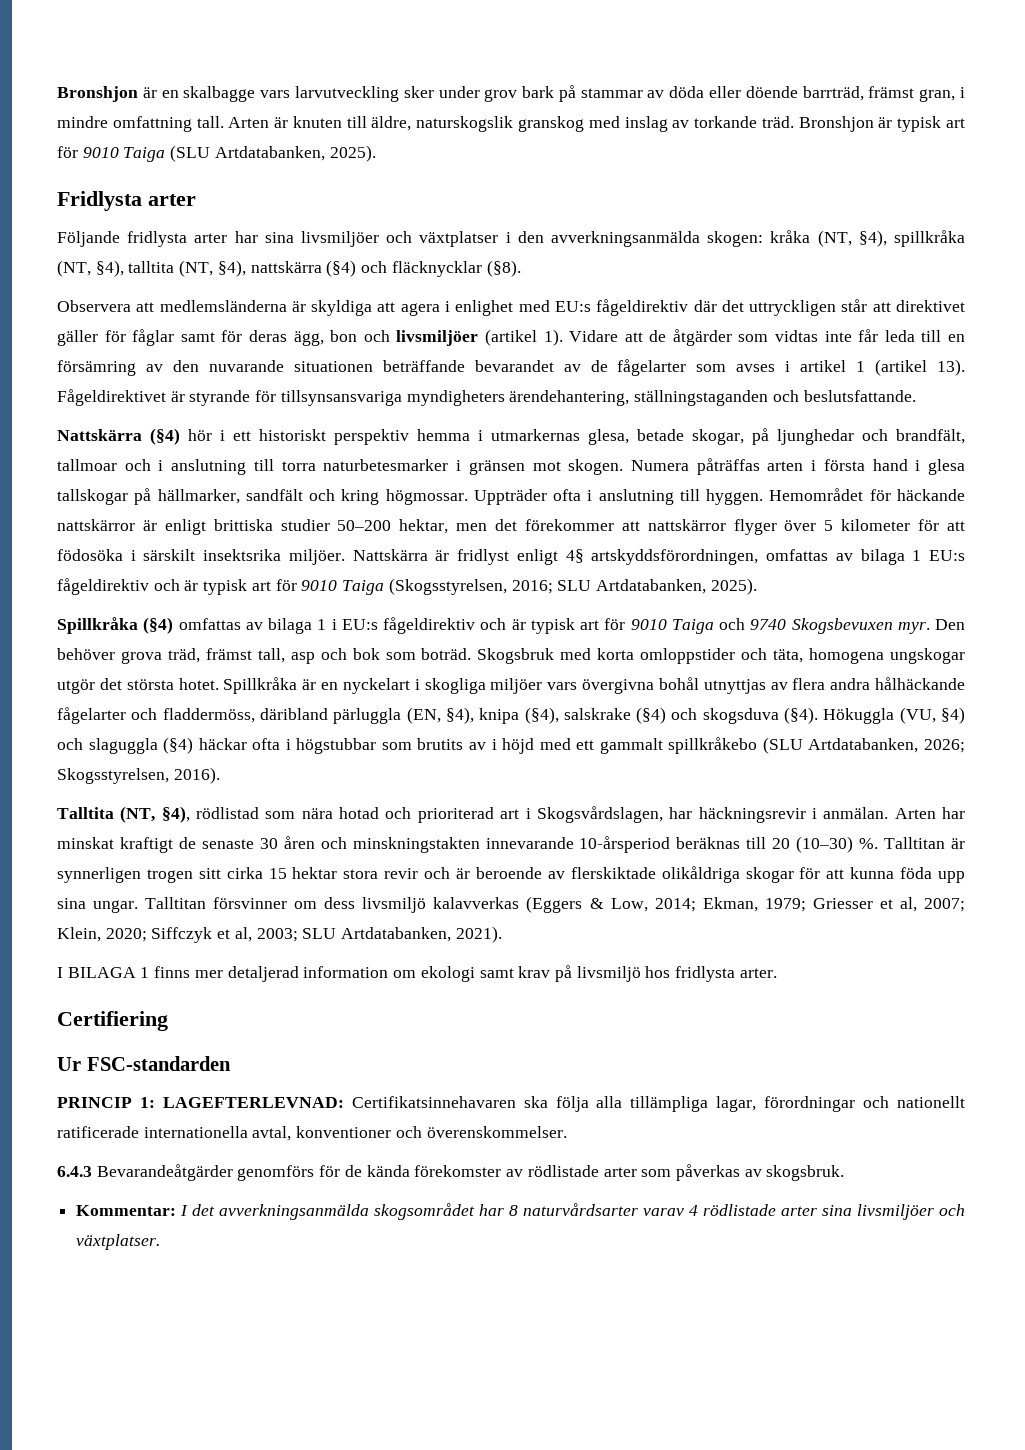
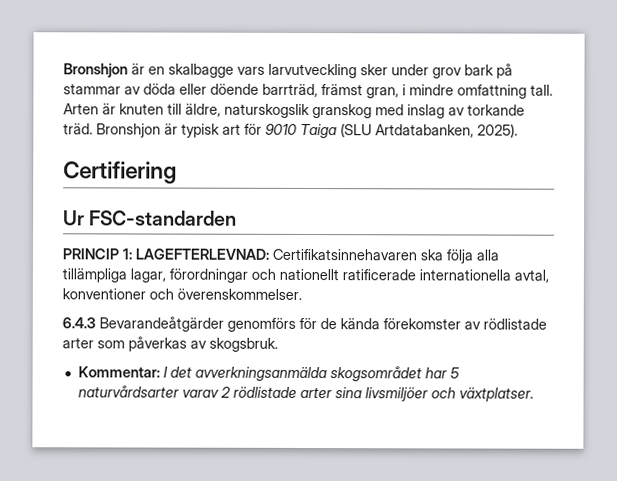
[57,191,196,211] [57,230,966,247] [57,260,521,277] [57,299,965,316] [57,329,966,346] [57,359,965,376] [57,389,916,406] [57,428,965,445] [57,458,965,475] [57,488,965,505] [57,519,965,535] [57,549,966,565] [57,578,757,595] [57,617,965,634] [57,648,966,664] [57,677,966,694] [57,707,965,724] [57,737,965,754] [57,767,220,784] [57,806,966,823] [57,836,965,853] [57,866,966,883] [57,896,965,913] [57,926,502,943] [57,965,777,982] // Fridlysta arter // Följande fridlysta arter har sina livsmiljöer och växtplatser i den avverkningsanmälda skogen: kråka (NT, §4), spillkråka (NT, §4), talltita (NT, §4), nattskärra (§4) och fläcknycklar (§8). // Observera att medlemsländerna är skyldiga att agera i enlighet med EU:s fågeldirektiv där det uttryckligen står att direktivet gäller för fåglar samt för deras ägg, bon och livsmiljöer (artikel 1). Vidare att de åtgärder som vidtas inte får leda till en försämring av den nuvarande situationen beträffande bevarandet av de fågelarter som avses i artikel 1 (artikel 13). Fågeldirektivet är styrande för tillsynsansvariga myndigheters ärendehantering, ställningstaganden och beslutsfattande. // Nattskärra (§4) hör i ett historiskt perspektiv hemma i utmarkernas glesa, betade skogar, på ljunghedar och brandfält, tallmoar och i anslutning till torra naturbetesmarker i gränsen mot skogen. Numera påträffas arten i första hand i glesa tallskogar på hällmarker, sandfält och kring högmossar. Uppträder ofta i anslutning till hyggen. Hemområdet för häckande nattskärror är enligt brittiska studier 50–200 hektar, men det förekommer att nattskärror flyger över 5 kilometer för att födosöka i särskilt insektsrika miljöer. Nattskärra är fridlyst enligt 4§ artskyddsförordningen, omfattas av bilaga 1 EU:s fågeldirektiv och är typisk art för 9010 Taiga (Skogsstyrelsen, 2016; SLU Artdatabanken, 2025). // Spillkråka (§4) omfattas av bilaga 1 i EU:s fågeldirektiv och är typisk art för 9010 Taiga och 9740 Skogsbevuxen myr. Den behöver grova träd, främst tall, asp och bok som boträd. Skogsbruk med korta omloppstider och täta, homogena ungskogar utgör det största hotet. Spillkråka är en nyckelart i skogliga miljöer vars övergivna bohål utnyttjas av flera andra hålhäckande fågelarter och fladdermöss, däribland pärluggla (EN, §4), knipa (§4), salskrake (§4) och skogsduva (§4). Hökuggla (VU, §4) och slaguggla (§4) häckar ofta i högstubbar som brutits av i höjd med ett gammalt spillkråkebo (SLU Artdatabanken, 2026; Skogsstyrelsen, 2016). // Talltita (NT, §4), rödlistad som nära hotad och prioriterad art i Skogsvårdslagen, har häckningsrevir i anmälan. Arten har minskat kraftigt de senaste 30 åren och minskningstakten innevarande 10-årsperiod beräknas till 20 (10–30) %. Talltitan är synnerligen trogen sitt cirka 15 hektar stora revir och är beroende av flerskiktade olikåldriga skogar för att kunna föda upp sina ungar. Talltitan försvinner om dess livsmiljö kalavverkas (Eggers & Low, 2014; Ekman, 1979; Griesser et al, 2007; Klein, 2020; Siffczyk et al, 2003; SLU Artdatabanken, 2021). // I BILAGA 1 finns mer detaljerad information om ekologi samt krav på livsmiljö hos fridlysta arter. -> (518, 130) none
[509,1205,519,1216] 8 -> [449,367,460,379] 5
[689,1205,699,1216] 4 -> [219,386,231,398] 2

